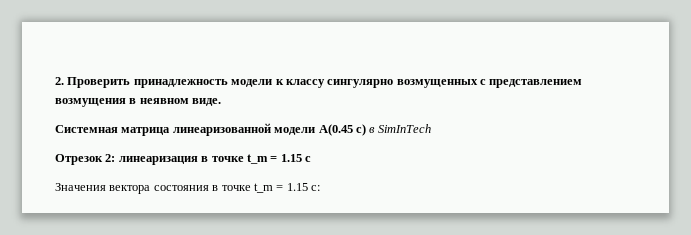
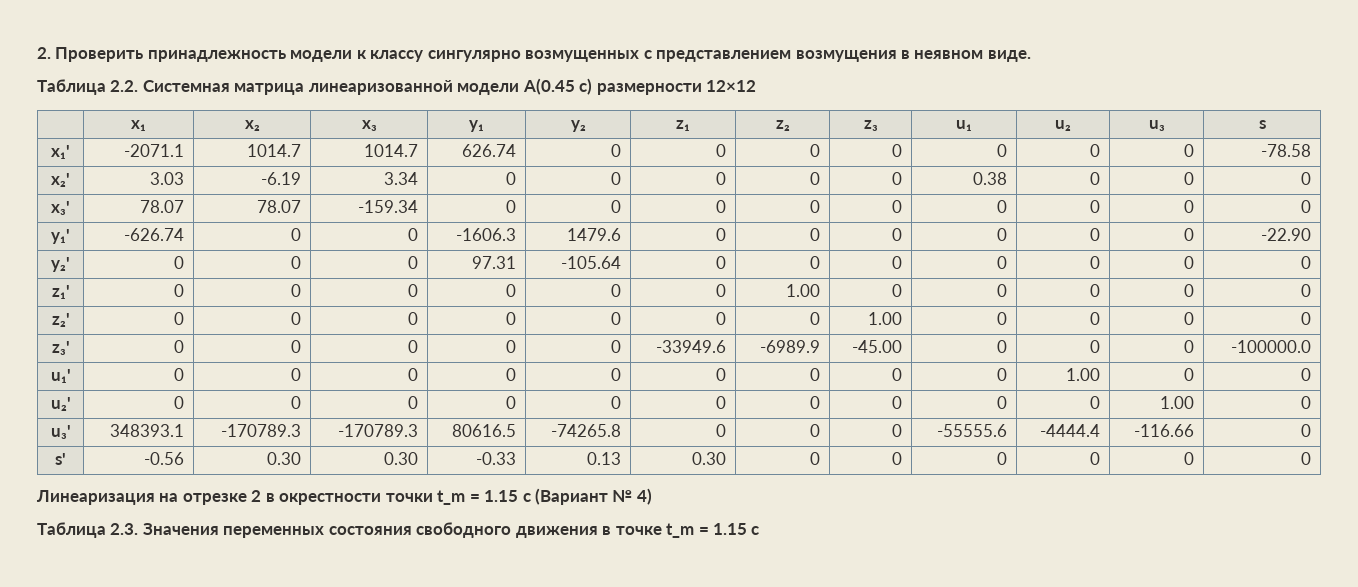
(222, 102) none -> [37,79,139,95] Таблица 2.2.
[369,124,431,133] [55,154,198,165] в SimInTech // Отрезок 2: линеаризация -> [596,80,757,95] [131,120,146,131] [244,120,260,131] [361,120,377,131] [469,120,484,132] [570,120,586,132] [676,120,690,131] [775,120,790,131] [863,120,878,131] [956,120,972,131] [1055,120,1071,131] [1148,120,1165,131] [1258,120,1266,129] [51,145,70,159] [124,144,185,157] [247,144,302,157] [364,144,419,157] [462,144,517,157] [611,144,622,157] [716,144,727,157] [810,144,821,157] [892,144,903,157] [997,144,1008,157] [1090,144,1101,157] [1184,144,1195,157] [1261,144,1312,157] [51,173,70,187] [150,172,185,185] [261,172,302,185] [384,172,419,185] [506,172,517,185] [611,172,622,185] [716,172,727,185] [810,172,821,185] [892,172,903,185] [973,172,1008,185] [1090,172,1101,185] [1184,172,1195,185] [1301,172,1312,185] [51,201,70,215] [140,200,185,213] [257,200,302,213] [358,200,419,213] [506,200,517,213] [611,200,622,213] [716,200,727,213] [810,200,821,213] [892,200,903,213] [997,200,1008,213] [1090,200,1101,213] [1184,200,1195,213] [1301,200,1312,213] [51,229,70,244] [124,228,185,241] [291,228,302,241] [408,228,419,241] [456,228,517,241] [567,228,622,241] [716,228,727,241] [810,228,821,241] [892,228,903,241] [997,228,1008,241] [1090,228,1101,241] [1184,228,1195,241] [1261,228,1312,241] [51,257,70,272] [174,256,185,269] [291,256,302,269] [408,256,419,269] [472,256,517,269] [561,256,622,269] [716,256,727,269] [810,256,821,269] [892,256,903,269] [997,256,1008,269] [1090,256,1101,269] [1184,256,1195,269] [1301,256,1312,269] [51,285,70,299] [174,284,185,297] [291,284,302,297] [408,284,419,297] [506,284,517,297] [611,284,622,297] [716,284,727,297] [786,284,821,297] [892,284,903,297] [997,284,1008,297] [1090,284,1101,297] [1184,284,1195,297] [1301,284,1312,297] [51,313,70,327] [174,312,185,325] [291,312,302,325] [408,312,419,325] [506,312,517,325] [611,312,622,325] [716,312,727,325] [810,312,821,325] [868,312,903,325] [997,312,1008,325] [1090,312,1101,325] [1184,312,1195,325] [1301,312,1312,325] [51,341,70,355] [174,340,185,353] [291,340,302,353] [408,340,419,353] [506,340,517,353] [611,340,622,353] [656,340,727,353] [760,340,821,353] [852,340,903,353] [997,340,1008,353] [1090,340,1101,353] [1184,340,1195,353] [1231,340,1312,353] [50,369,71,383] [174,368,185,381] [291,368,302,381] [408,368,419,381] [506,368,517,381] [611,368,622,381] [716,368,727,381] [810,368,821,381] [892,368,903,381] [997,368,1008,381] [1066,368,1101,381] [1184,368,1195,381] [1301,368,1312,381] [50,397,71,411] [174,396,185,409] [291,396,302,409] [408,396,419,409] [506,396,517,409] [611,396,622,409] [716,396,727,409] [810,396,821,409] [892,396,903,409] [997,396,1008,409] [1090,396,1101,409] [1160,396,1195,409] [1301,396,1312,409] [50,425,71,439] [110,424,185,437] [221,424,302,437] [338,424,419,437] [452,424,517,437] [551,424,622,437] [716,424,727,437] [810,424,821,437] [892,424,903,437] [937,424,1008,437] [1040,424,1101,437] [1134,424,1195,437] [1301,424,1312,437] [55,453,66,465] [144,452,185,465] [267,452,302,465] [384,452,419,465] [476,452,517,465] [587,452,622,465] [692,452,727,465] [810,452,821,465] [892,452,903,465] [997,452,1008,465] [1090,452,1101,465] [1184,452,1195,465] [1301,452,1312,465] [36,488,652,505] [37,522,598,538] размерности 12×12 // | x₁ | x₂ | x₃ | y₁ | y₂ | z₁ | z₂ | z₃ | u₁ | u₂ | u₃ | s // x₁' | -2071.1 | 1014.7 | 1014.7 | 626.74 | 0 | 0 | 0 | 0 | 0 | 0 | 0 | -78.58 // x₂' | 3.03 | -6.19 | 3.34 | 0 | 0 | 0 | 0 | 0 | 0.38 | 0 | 0 | 0 // x₃' | 78.07 | 78.07 | -159.34 | 0 | 0 | 0 | 0 | 0 | 0 | 0 | 0 | 0 // y₁' | -626.74 | 0 | 0 | -1606.3 | 1479.6 | 0 | 0 | 0 | 0 | 0 | 0 | -22.90 // y₂' | 0 | 0 | 0 | 97.31 | -105.64 | 0 | 0 | 0 | 0 | 0 | 0 | 0 // z₁' | 0 | 0 | 0 | 0 | 0 | 0 | 1.00 | 0 | 0 | 0 | 0 | 0 // z₂' | 0 | 0 | 0 | 0 | 0 | 0 | 0 | 1.00 | 0 | 0 | 0 | 0 // z₃' | 0 | 0 | 0 | 0 | 0 | -33949.6 | -6989.9 | -45.00 | 0 | 0 | 0 | -100000.0 // u₁' | 0 | 0 | 0 | 0 | 0 | 0 | 0 | 0 | 0 | 1.00 | 0 | 0 // u₂' | 0 | 0 | 0 | 0 | 0 | 0 | 0 | 0 | 0 | 0 | 1.00 | 0 // u₃' | 348393.1 | -170789.3 | -170789.3 | 80616.5 | -74265.8 | 0 | 0 | 0 | -55555.6 | -4444.4 | -116.66 | 0 // s' | -0.56 | 0.30 | 0.30 | -0.33 | 0.13 | 0.30 | 0 | 0 | 0 | 0 | 0 | 0 // Линеаризация на отрезке 2 в окрестности точки t_m = 1.15 с (Вариант № 4) // Таблица 2.3. Значения переменных состояния свободного движения
[55,183,320,194] // Значения вектора состояния в точке t_m = 1.15 с: -> (760, 530) none

